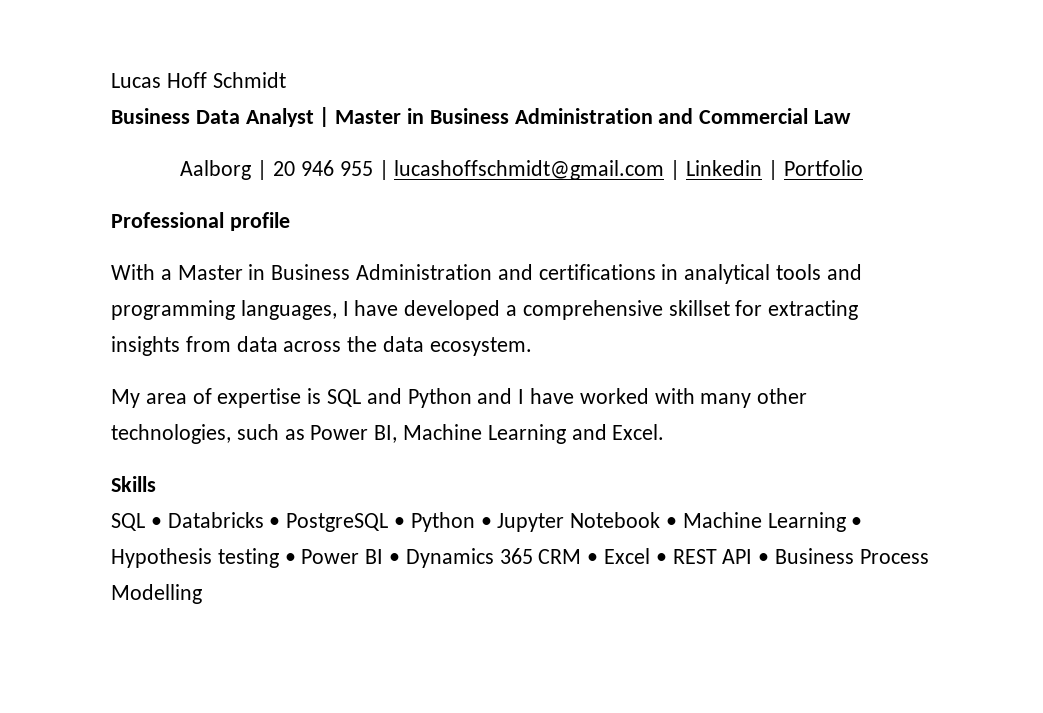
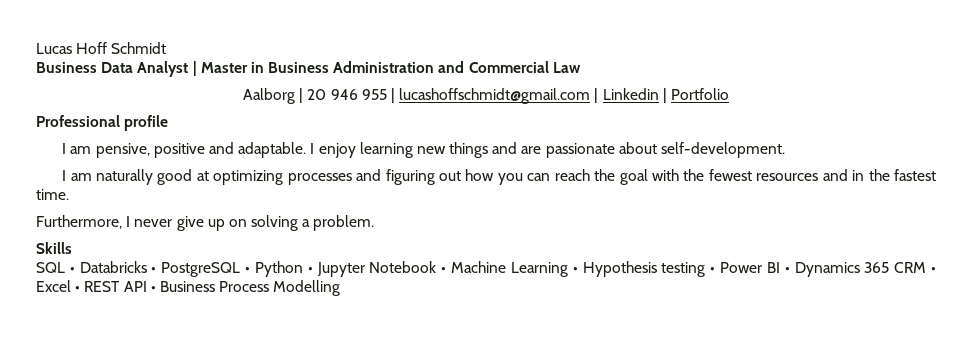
[111,264,862,284] [111,300,859,320] [111,336,532,356] [111,388,808,408] [111,424,665,444] With a Master in Business Administration and certifications in analytical tools and programming languages, I have developed a comprehensive skillset for extracting insights from data across the data ecosystem. // My area of expertise is SQL and Python and I have worked with many other technologies, such as Power BI, Machine Learning and Excel. -> [62,142,785,158] [62,169,937,185] [36,189,69,200] [36,215,375,231] I am pensive, positive and adaptable. I enjoy learning new things and are passionate about self-development. // I am naturally good at optimizing processes and figuring out how you can reach the goal with the fewest resources and in the fastest time. // Furthermore, I never give up on solving a problem.

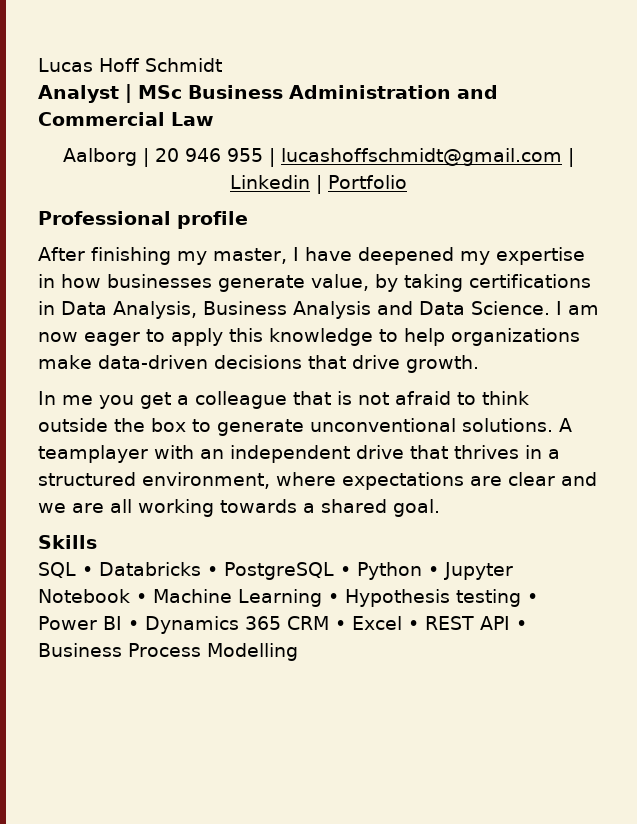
[36,61,264,77] Business Data Analyst | Master in -> [38,84,182,103] Analyst | MSc
[62,142,785,158] [62,169,937,185] [36,189,69,200] [36,215,375,231] I am pensive, positive and adaptable. I enjoy learning new things and are passionate about self-development. // I am naturally good at optimizing processes and figuring out how you can reach the goal with the fewest resources and in the fastest time. // Furthermore, I never give up on solving a problem. -> [38,247,585,265] [38,274,591,292] [38,301,599,319] [38,328,580,346] [38,355,479,373] [38,391,529,409] [38,418,572,436] [38,445,560,463] [38,472,597,490] [38,499,440,517] After finishing my master, I have deepened my expertise in how businesses generate value, by taking certifications in Data Analysis, Business Analysis and Data Science. I am now eager to apply this knowledge to help organizations make data-driven decisions that drive growth. // In me you get a colleague that is not afraid to think outside the box to generate unconventional solutions. A teamplayer with an independent drive that thrives in a structured environment, where expectations are clear and we are all working towards a shared goal.

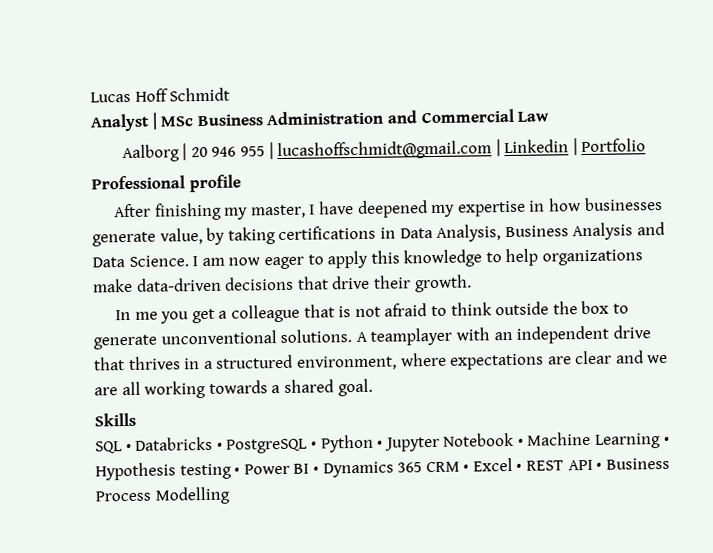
(400, 362) none -> [372,275,411,289] their

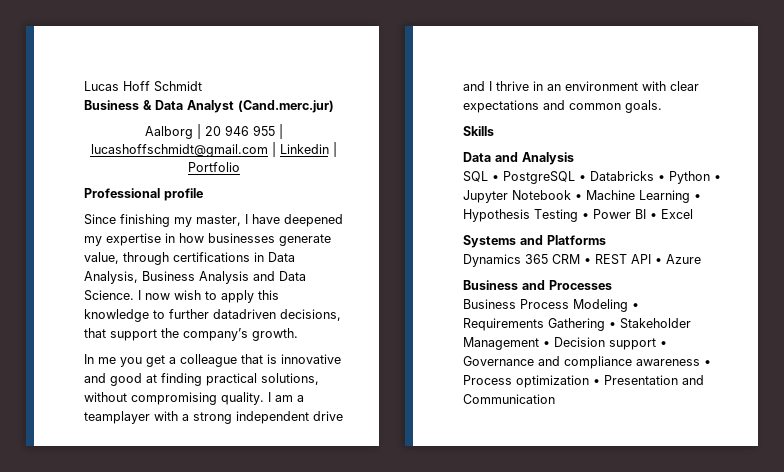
[90,108,550,132] Analyst | MSc Business Administration and Commercial Law -> [84,100,334,113] Business & Data Analyst (Cand.merc.jur)
[114,203,152,218] After -> [84,214,116,225] Since
[206,227,276,245] by taking -> [123,252,169,265] through
[201,256,304,270] am now eager -> [145,290,201,300] now wish
[505,248,644,267] [93,275,411,293] help organizations make data-driven decisions that drive their -> [169,309,341,321] [84,328,248,341] further datadriven decisions, that support the company’s
[354,300,629,318] [93,325,651,350] [94,350,669,371] [94,378,373,399] [94,412,136,427] [95,436,309,454] not afraid to think outside the box to generate unconventional solutions. A teamplayer with an independent drive that thrives in a structured environment, where expectations are clear and we are all working towards a shared goal. // Skills // SQL • Databricks • PostgreSQL -> [281,354,341,364] [84,373,319,386] [84,392,304,405] [84,411,343,424] [463,81,699,91] [463,100,662,113] [463,126,494,136] [463,152,574,165] [463,171,654,184] innovative and good at finding practical solutions, without compromising quality. I am a teamplayer with a strong independent drive and I thrive in an environment with clear expectations and common goals. // Skills // Data and Analysis // SQL • PostgreSQL • Databricks
[179,463,232,480] testing -> [534,209,578,222] Testing
(319, 470) none -> [661,209,693,219] [463,235,606,248] Excel // Systems and Platforms //
[472,457,523,472] Excel • -> (591, 261) none
[605,457,670,470] [95,486,230,505] Business Process Modelling -> [666,254,701,264] [463,280,612,290] [463,299,639,312] [463,318,691,331] [463,337,667,350] [463,356,711,369] [463,375,704,388] [463,394,555,404] Azure // Business and Processes // Business Process Modeling • Requirements Gathering • Stakeholder Management • Decision support • Governance and compliance awareness • Process optimization • Presentation and Communication

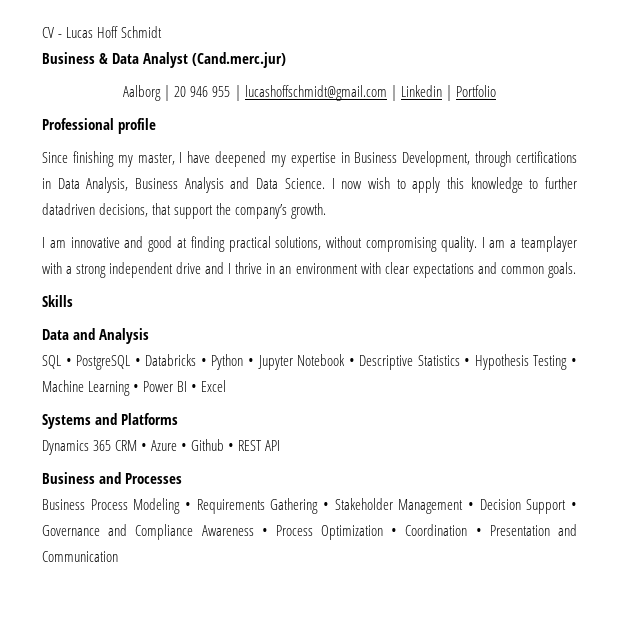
(84, 86) none -> [42,27,63,38] CV -
[179,233,331,246] [84,252,119,264] how businesses generate value, -> [354,151,471,167] Business Development,
[84,354,277,367] In me you get a colleague that is -> [42,237,66,248] I am
[586,190,690,203] Machine Learning -> [359,355,460,370] Descriptive Statistics
(589, 216) none -> [42,380,140,396] Machine Learning •
(591, 261) none -> [151,439,235,451] Azure • Github •
[655,254,701,264] • Azure -> (281, 445) none
[609,338,656,350] support -> [526,499,567,514] Support
[564,356,711,369] [463,375,589,388] compliance awareness • Process optimization -> [135,524,468,540] Compliance Awareness • Process Optimization • Coordination

